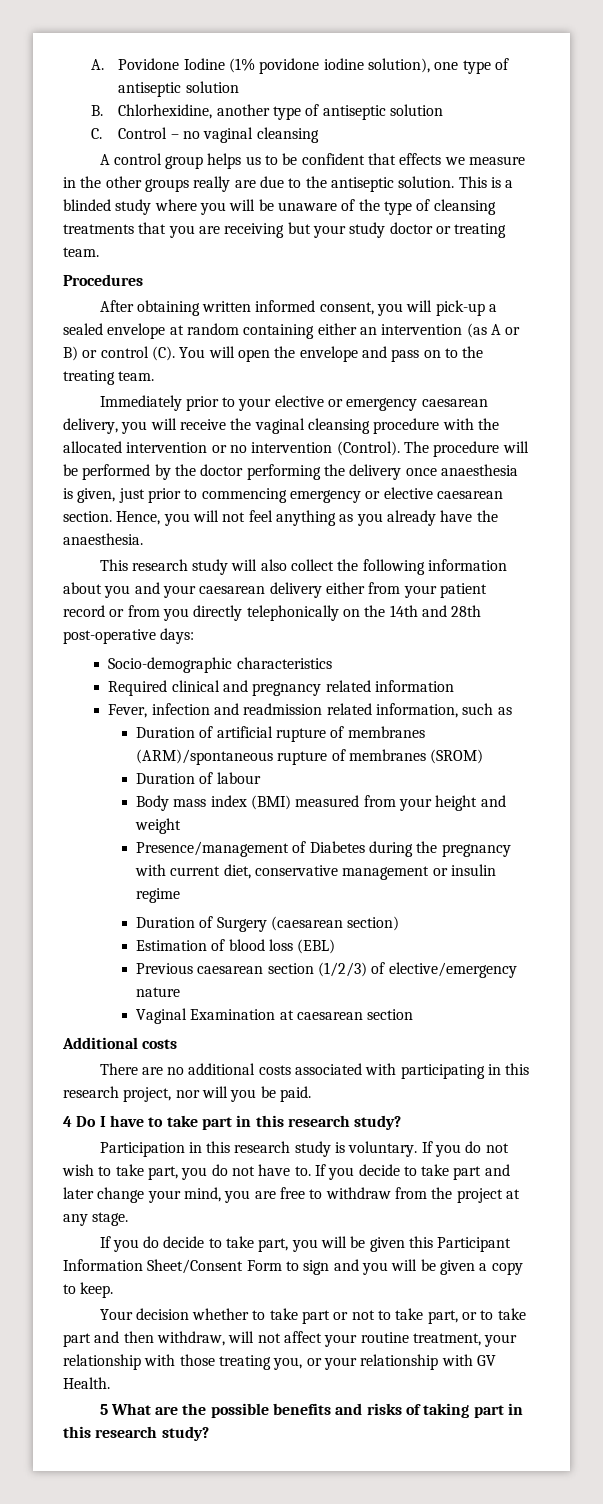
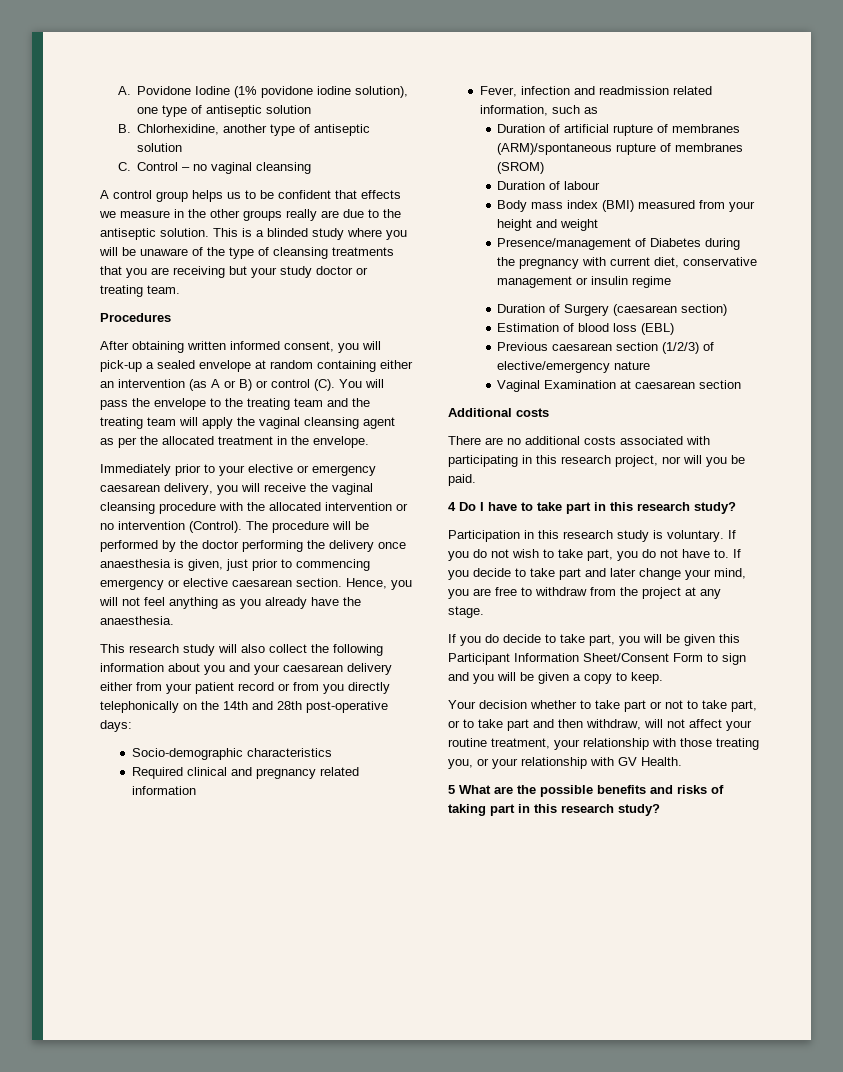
[237,349,270,362] open -> [100,400,128,410] pass
[361,346,484,362] [63,370,155,385] and pass on to the treating team. -> [210,398,370,410] [100,417,395,429] [100,436,369,448] to the treating team and the treating team will apply the vaginal cleansing agent as per the allocated treatment in the envelope.

